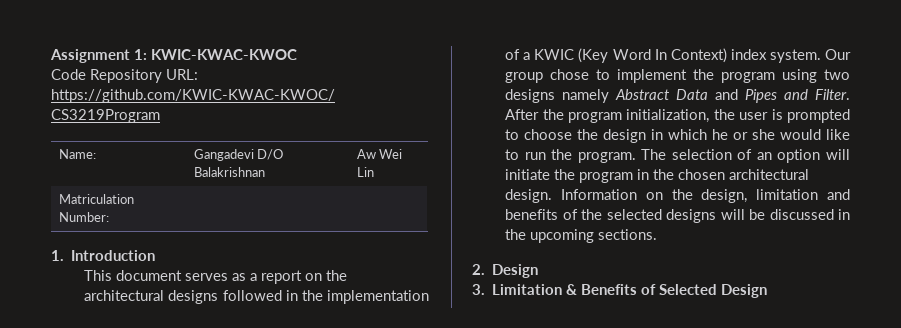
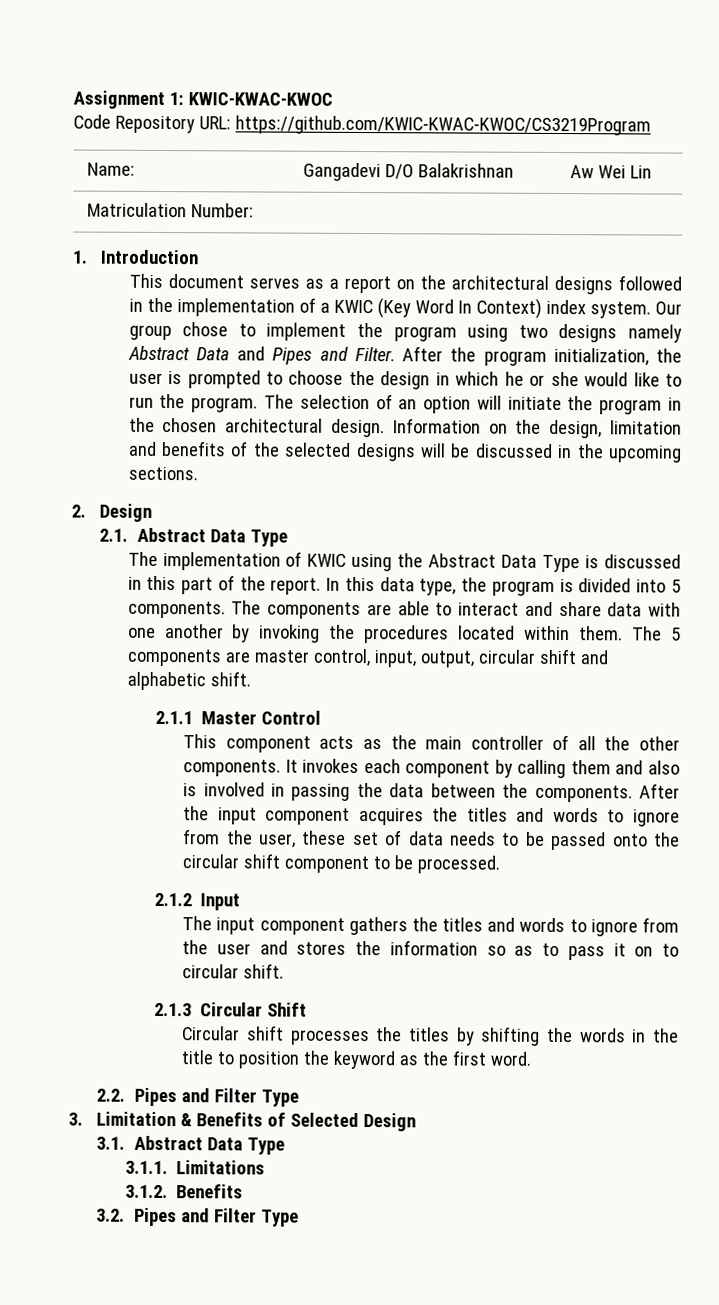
(539, 271) none -> [99,527,288,547] [127,551,681,573] [127,575,682,596] [127,600,681,620] [127,624,681,644] [126,648,609,668] [126,671,251,691] [154,710,322,725] [183,734,681,753] [183,758,680,779] [183,782,681,803] [183,806,680,827] [183,829,680,851] [182,853,501,874] [153,892,241,911] [182,916,679,937] [182,940,679,961] [182,963,285,979] [153,1002,308,1017] [182,1025,679,1046] [181,1050,532,1070] [96,1087,299,1107] // 2.1. Abstract Data Type // The implementation of KWIC using the Abstract Data Type is discussed in this part of the report. In this data type, the program is divided into 5 components. The components are able to interact and share data with one another by invoking the procedures located within them. The 5 components are master control, input, output, circular shift and alphabetic shift. // 2.1.1 Master Control // This component acts as the main controller of all the other components. It invokes each component by calling them and also is involved in passing the data between the components. After the input component acquires the titles and words to ignore from the user, these set of data needs to be passed onto the circular shift component to be processed. // 2.1.2 Input // The input component gathers the titles and words to ignore from the user and stores the information so as to pass it on to circular shift. // 2.1.3 Circular Shift // Circular shift processes the titles by shifting the words in the title to position the keyword as the first word. // 2.2. Pipes and Filter Type
(768, 291) none -> [96,1135,285,1155] [124,1160,265,1175] [124,1184,243,1199] [96,1207,299,1227] // 3.1. Abstract Data Type // 3.1.1. Limitations // 3.1.2. Benefits // 3.2. Pipes and Filter Type

